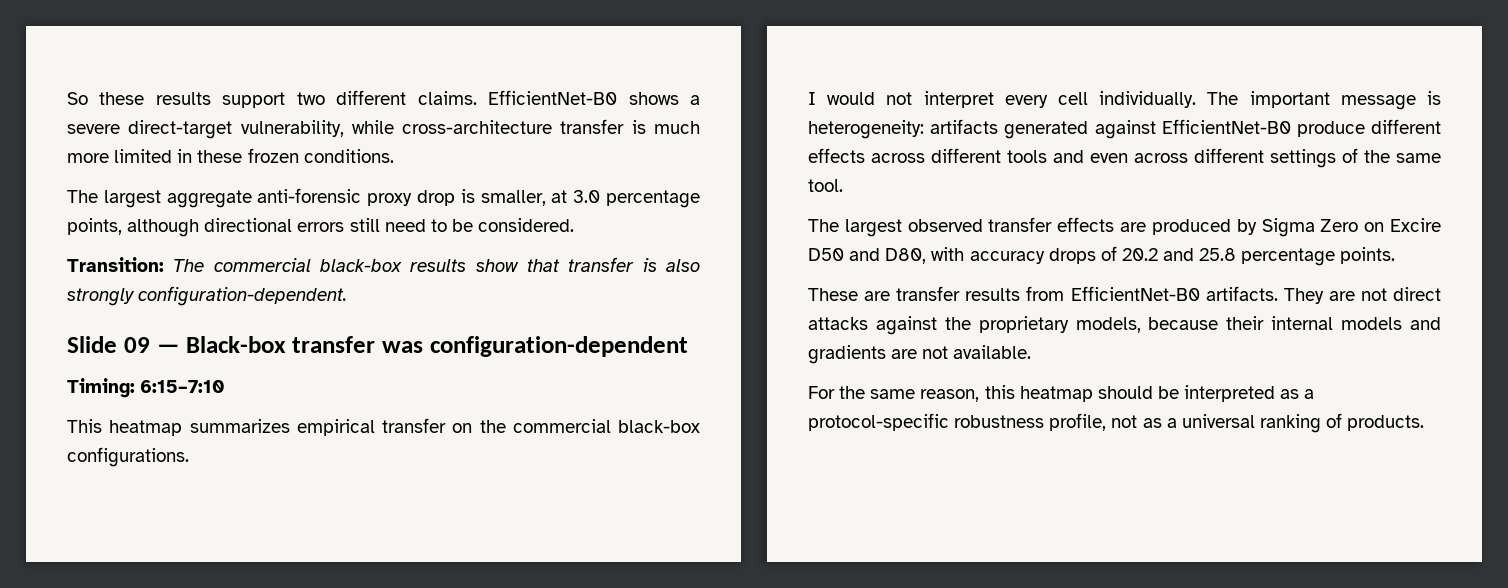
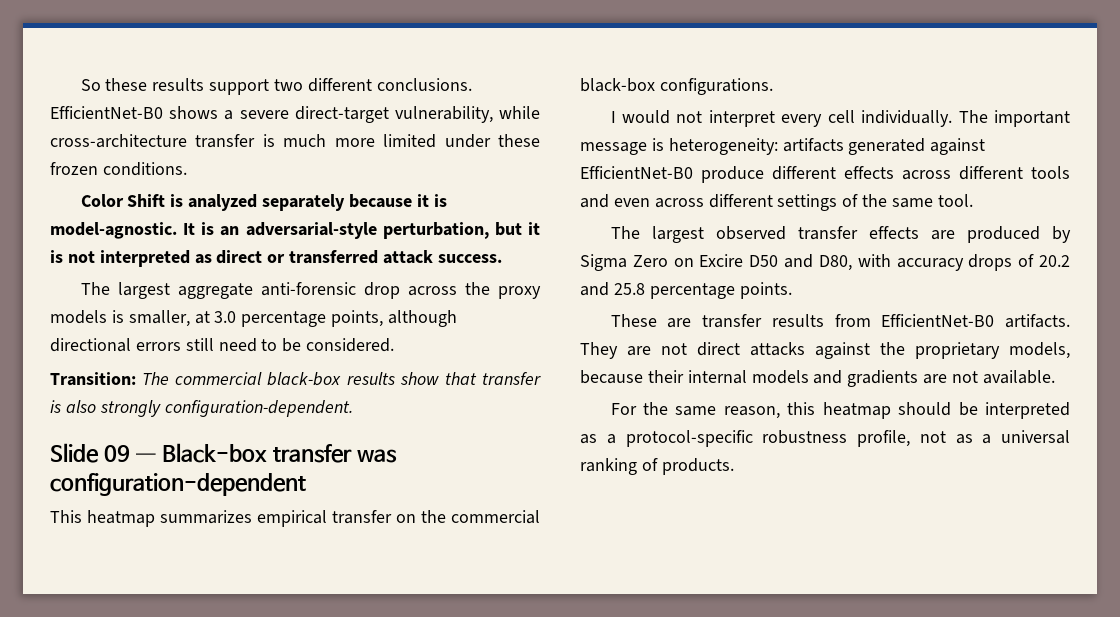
[417,91,477,105] claims. -> [376,78,472,91] conclusions.
[177,149,193,163] in -> [444,134,491,148] under
(394, 156) none -> [80,194,447,211] [50,222,540,239] [50,250,502,267] // Color Shift is analyzed separately because it is model-agnostic. It is an adversarial-style perturbation, but it is not interpreted as direct or transferred attack success.
[367,190,456,206] proxy drop -> [363,282,542,299] [50,310,107,324] drop across the proxy models
[67,378,225,398] // Timing: 6:15–7:10 -> (306, 484) none

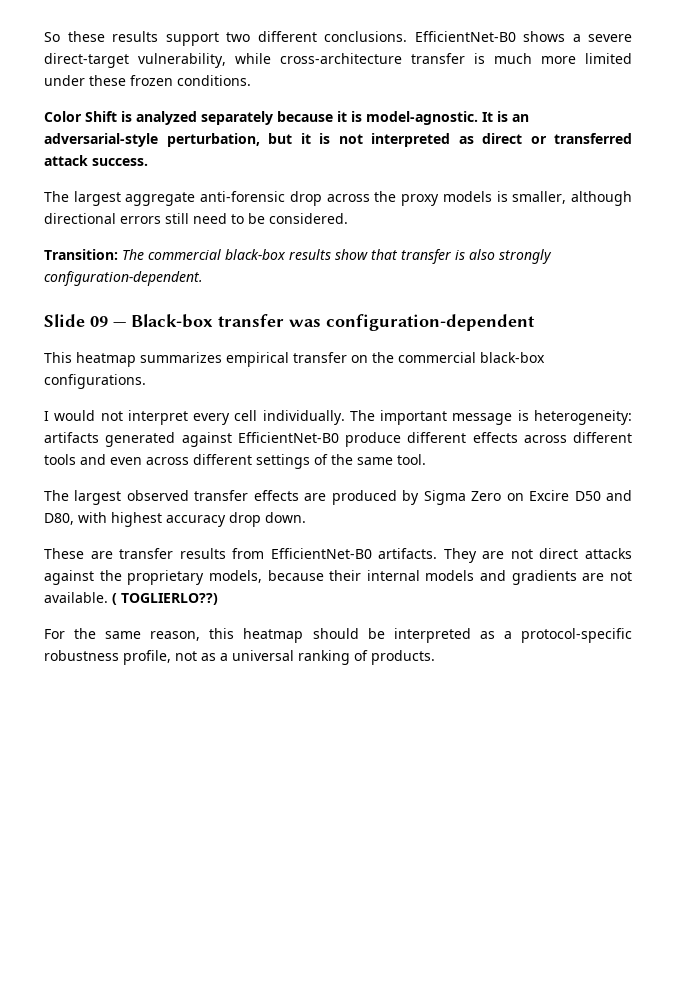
[194,310,384,327] at 3.0 percentage points, -> (567, 197) none
[896,254,1070,271] [580,282,792,299] accuracy drops of 20.2 and 25.8 percentage points. -> [111,512,306,527] highest accuracy drop down.
(1055, 377) none -> [112,593,218,605] ( TOGLIERLO??)

